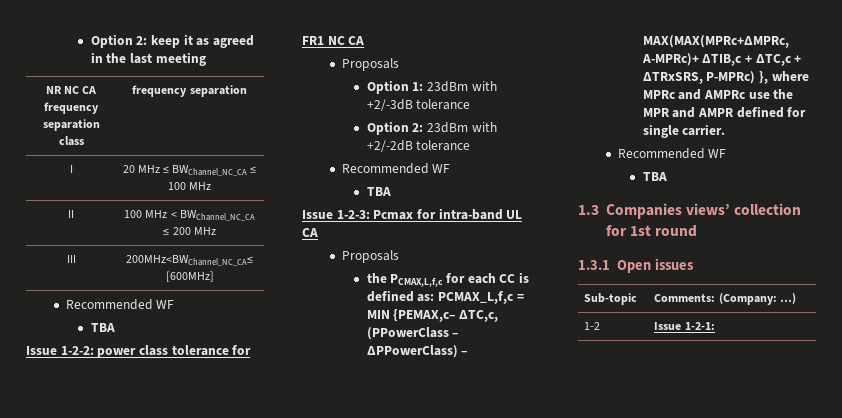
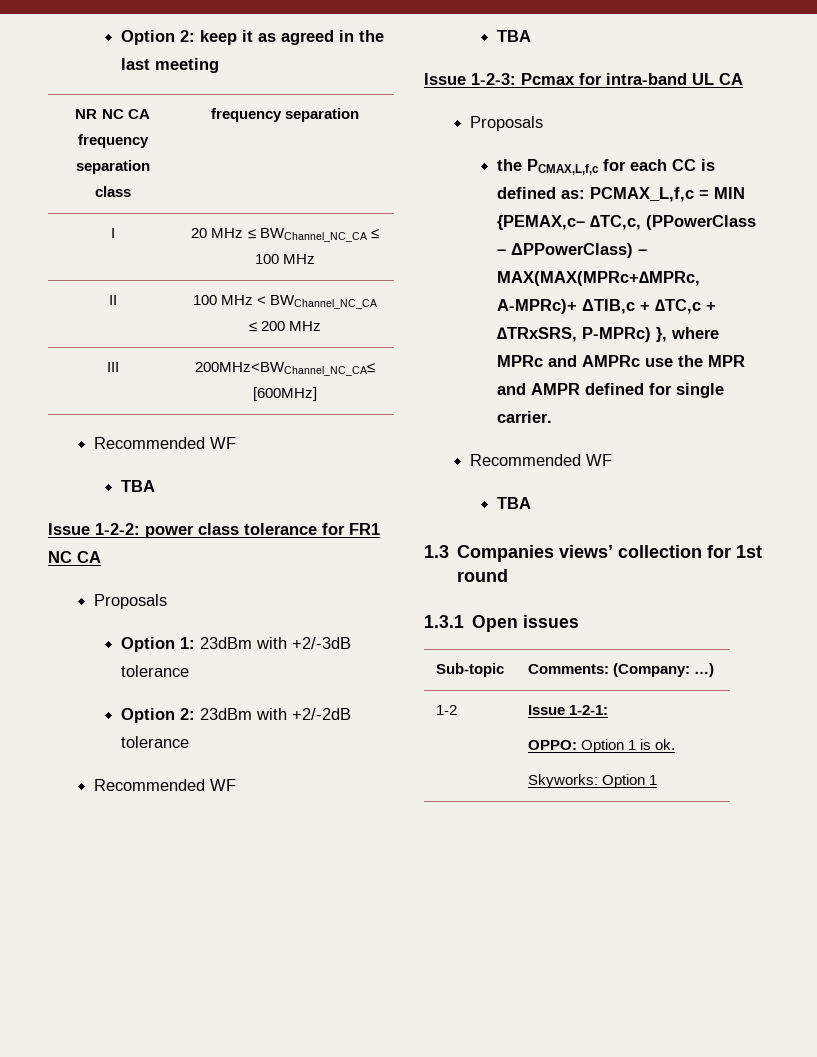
(715, 326) none -> [527,739,675,753] [527,774,657,788] // OPPO: Option 1 is ok. // Skyworks: Option 1

